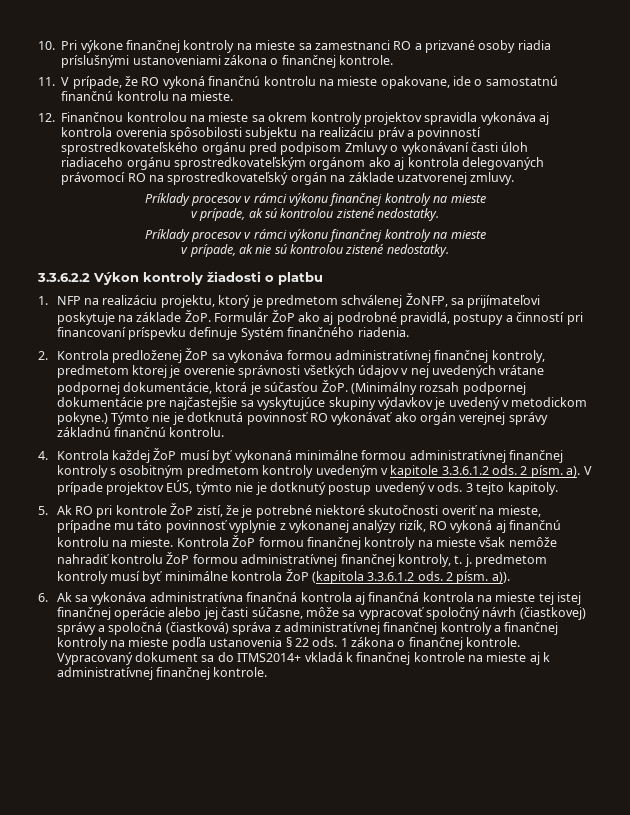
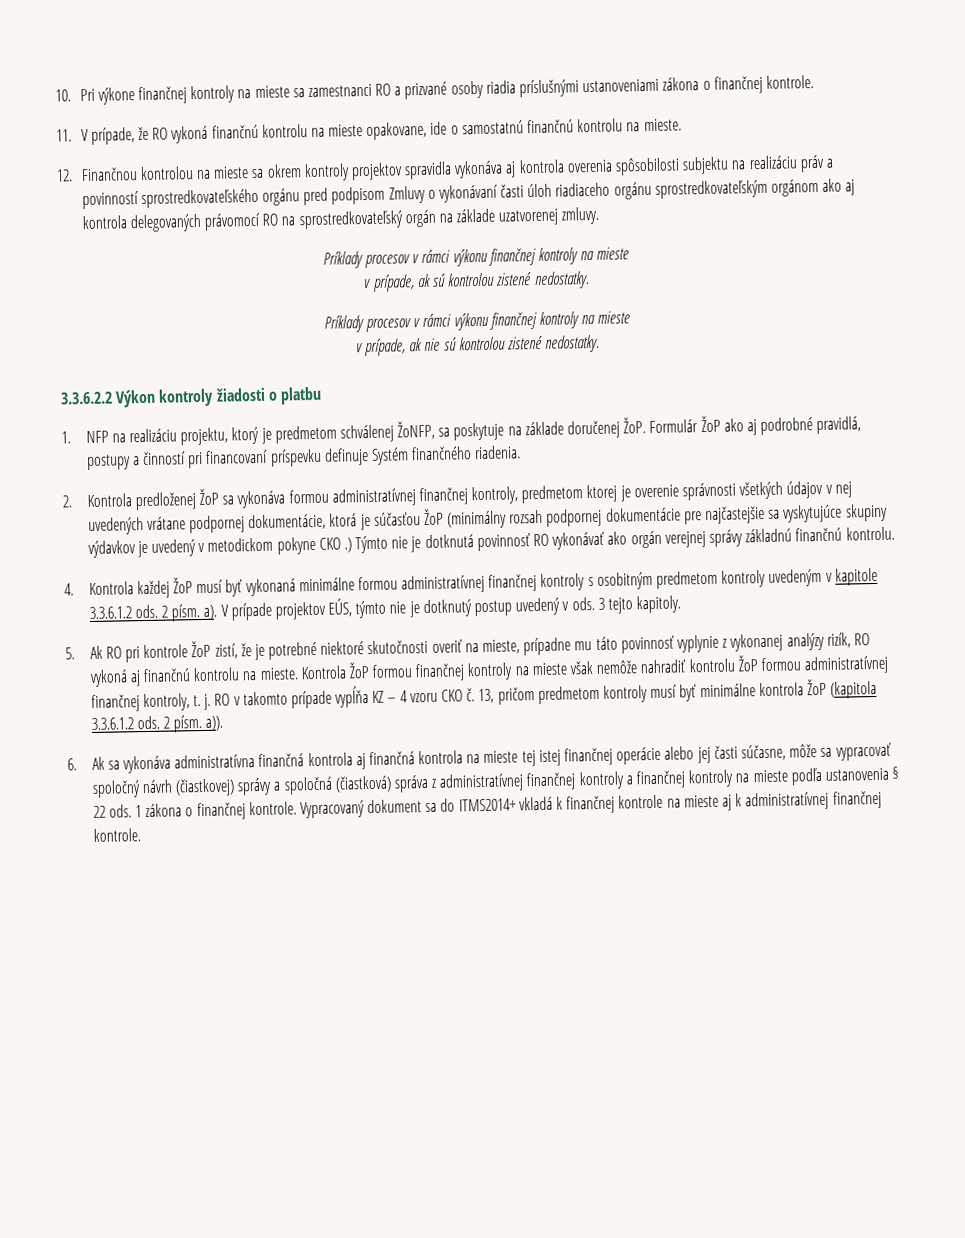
[467,295,541,308] prijímateľovi -> (451, 432) none
(182, 317) none -> [567,420,621,439] doručenej
[321,380,417,395] ŽoP. (Minimálny -> [423,508,508,529] ŽoP (minimálny
[56,412,108,425] pokyne.) -> [276,536,352,555] pokyne CKO .)
(472, 560) none -> [214,686,535,709] RO v takomto prípade vypĺňa KZ – 4 vzoru CKO č. 13, pričom

